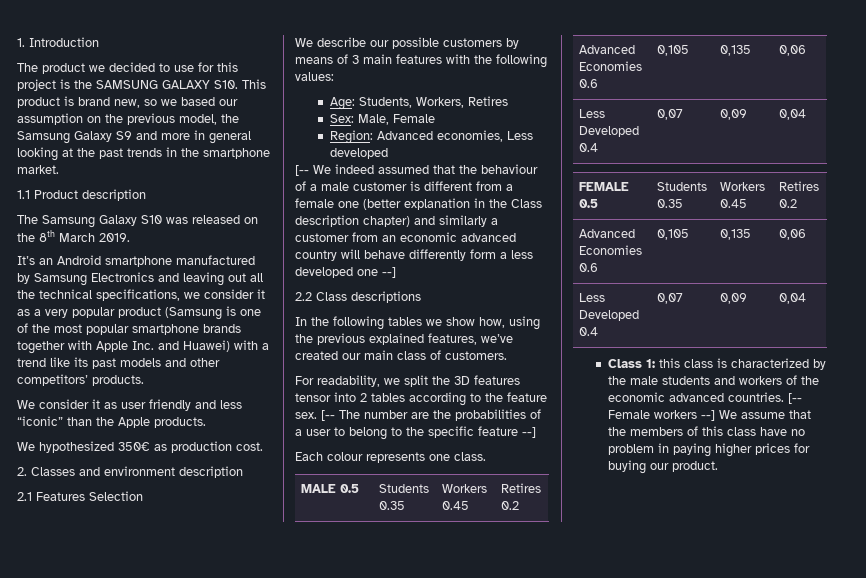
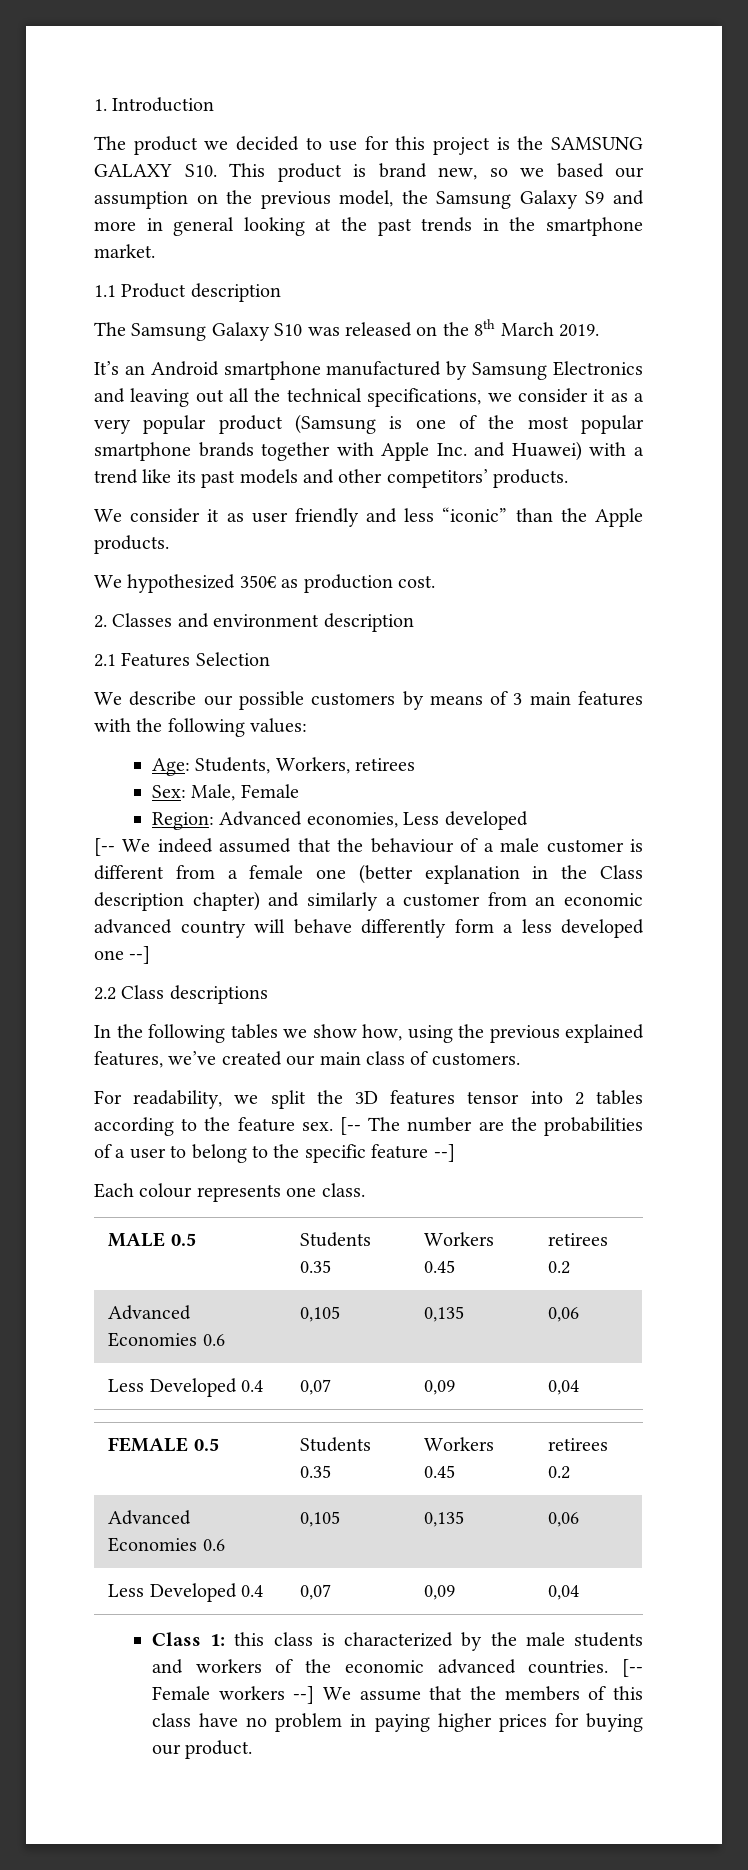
[467,96,508,106] Retires -> [355,758,416,771] retirees
[500,483,541,493] Retires -> [548,1233,609,1246] retirees
[778,181,819,191] Retires -> [548,1438,609,1451] retirees

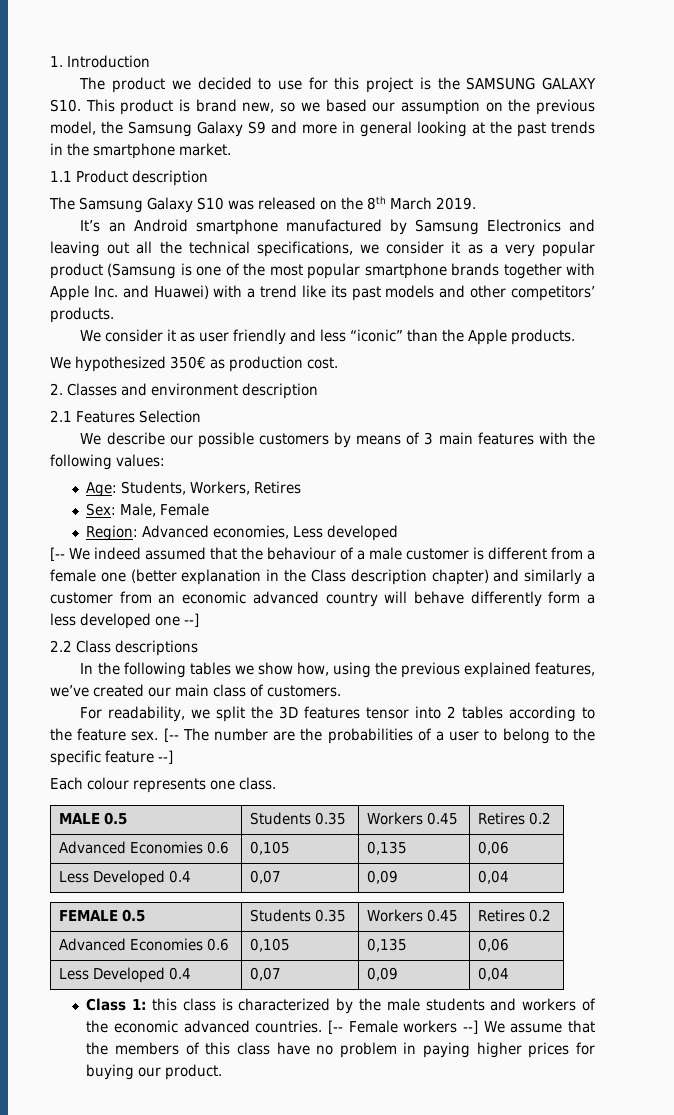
[355,758,416,771] retirees -> [254,481,302,494] Retires
[548,1233,609,1246] retirees -> [478,812,526,825] Retires
[548,1438,609,1451] retirees -> [478,909,526,922] Retires

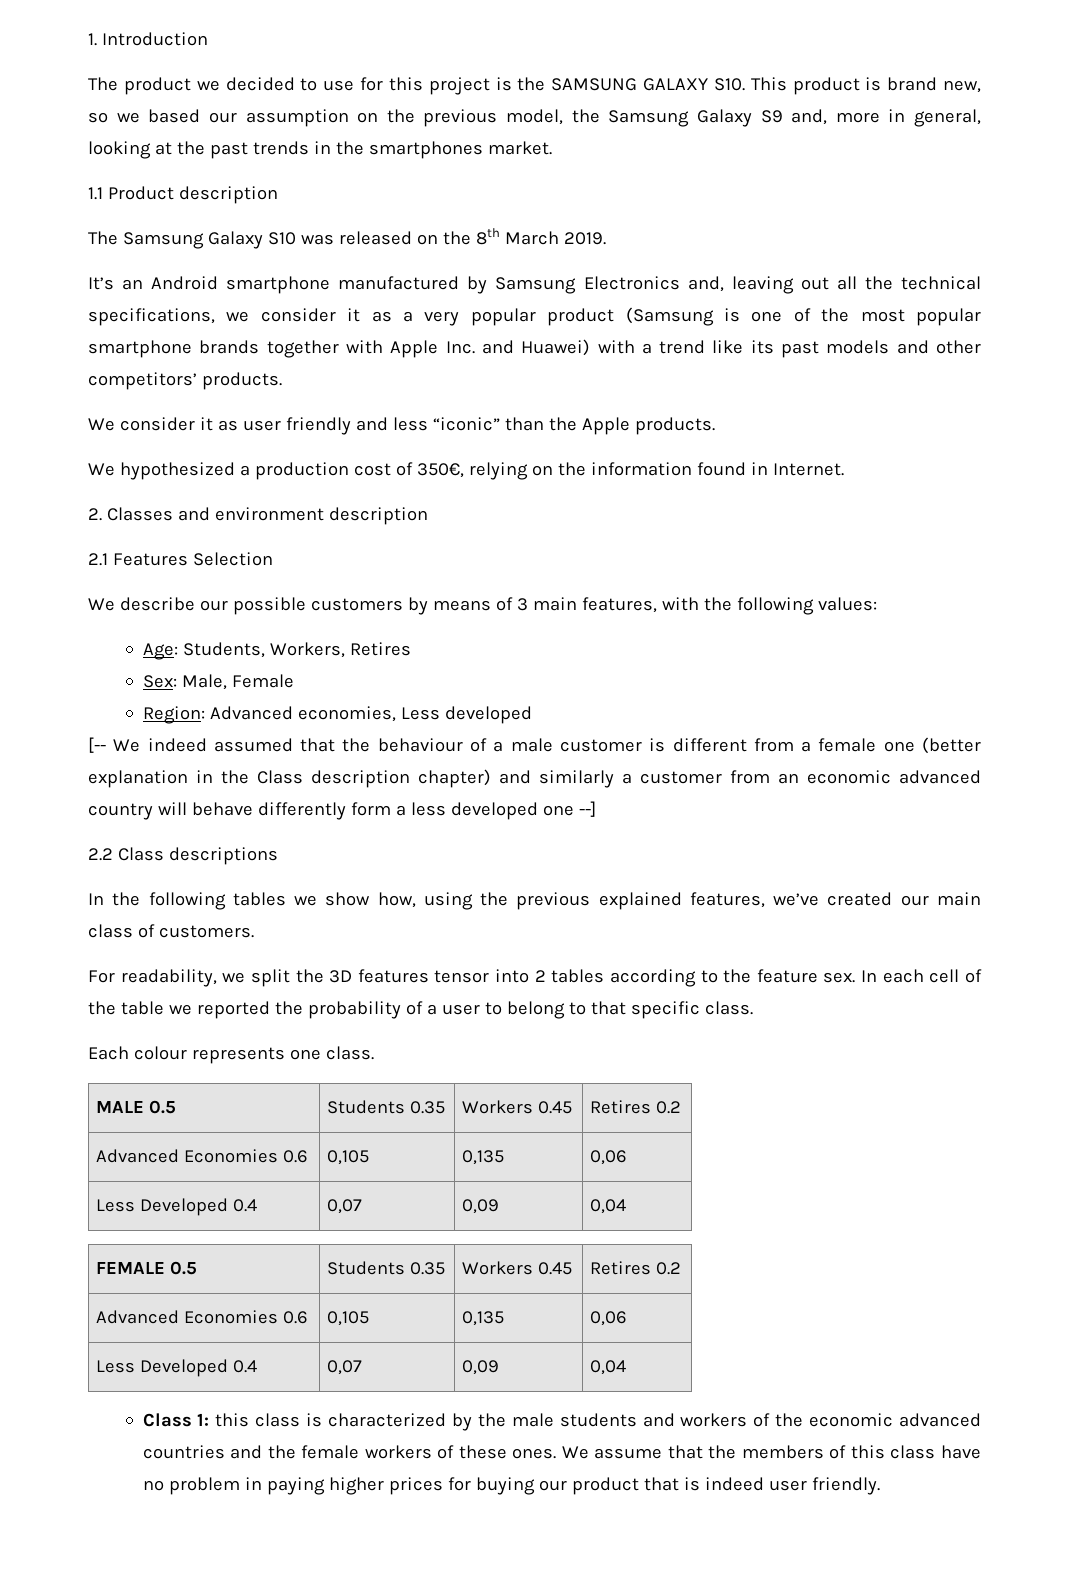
[271,121,297,134] and -> [791,109,828,125] and,
[360,121,412,137] general -> [914,109,981,127] general,
[93,143,175,159] smartphone -> [368,141,483,159] smartphones
[568,219,595,232] and -> [687,276,724,292] and,
[170,356,338,372] 350€ as production cost. -> [239,462,844,480] a production cost of 350€, relying on the information found in Internet.
[477,432,534,445] features -> [581,597,657,613] features,
[163,728,413,744] [-- The number are the probabilities -> [861,969,983,983] [88,1001,401,1019] In each cell of the table we reported the probability
[573,728,595,741] [50,750,173,766] the specific feature --] -> [590,1001,753,1019] that specific class.
[255,1020,478,1034] countries. [-- Female workers --] -> [142,1445,557,1459] countries and the female workers of these ones.
[165,1064,223,1080] product. -> [571,1477,880,1495] product that is indeed user friendly.

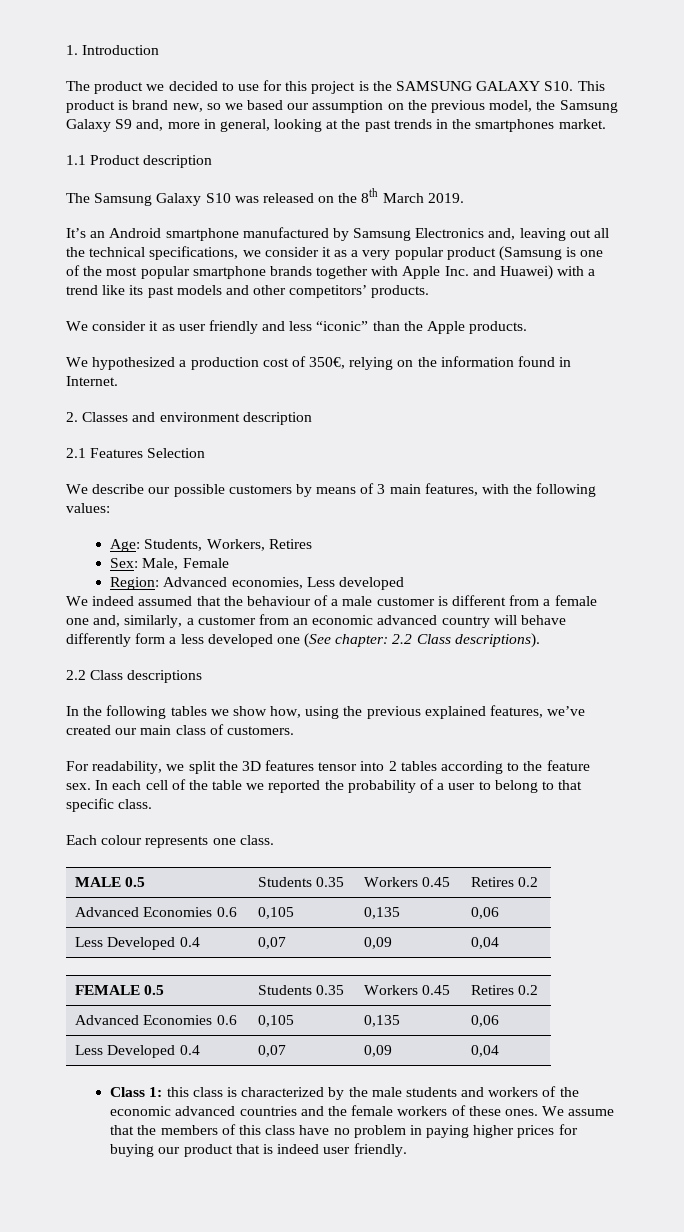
[88,737,106,753] [-- -> (404, 583) none
[921,737,981,754] [88,769,614,788] (better explanation in the Class description chapter) and similarly -> [93,615,183,628] and, similarly,
[578,801,596,817] --] -> [304,633,540,648] (See chapter: 2.2 Class descriptions).

